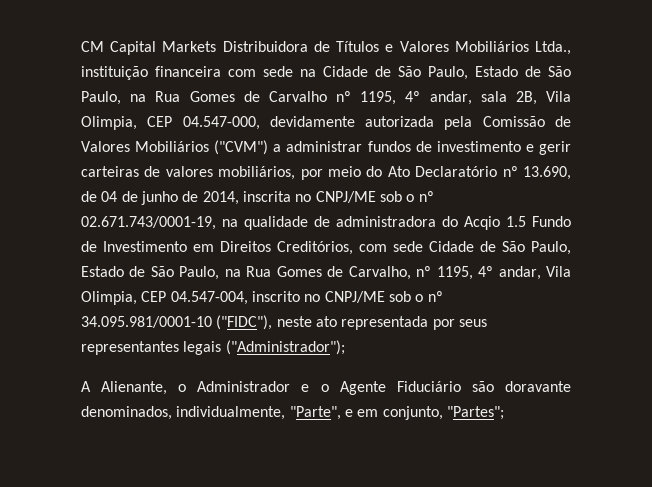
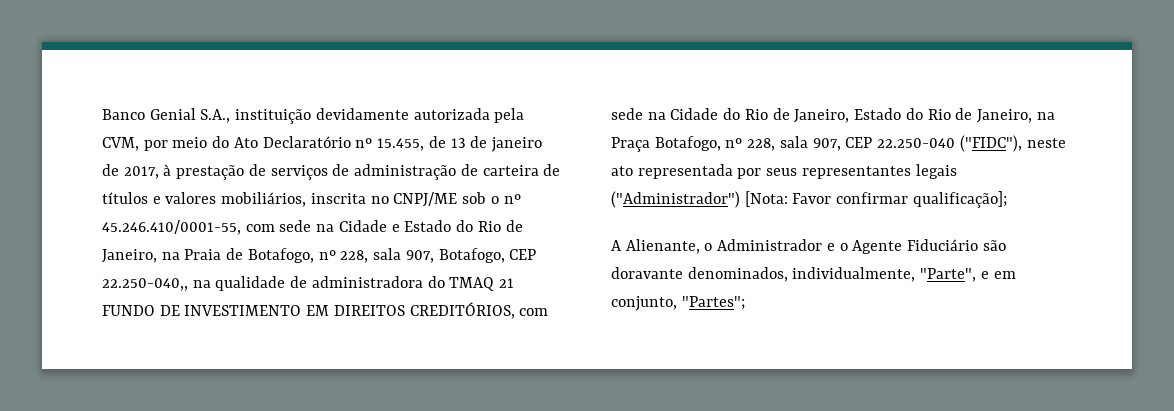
[81,41,571,55] [81,66,571,80] [81,91,571,105] [81,116,571,130] [81,140,571,155] [81,166,296,180] CM Capital Markets Distribuidora de Títulos e Valores Mobiliários Ltda., instituição financeira com sede na Cidade de São Paulo, Estado de São Paulo, na Rua Gomes de Carvalho nº 1195, 4º andar, sala 2B, Vila Olimpia, CEP 04.547-000, devidamente autorizada pela Comissão de Valores Mobiliários ("CVM") a administrar fundos de investimento e gerir carteiras de valores mobiliários, -> [102,108,525,124] [102,137,139,151] Banco Genial S.A., instituição devidamente autorizada pela CVM,
[522,166,571,180] [81,191,239,205] 13.690, de 04 de junho de 2014, -> [377,136,542,152] [102,164,561,180] [102,192,307,207] 15.455, de 13 de janeiro de 2017, à prestação de serviços de administração de carteira de títulos e valores mobiliários,
[81,216,216,230] 02.671.743/0001-19, -> [102,220,523,235] [102,248,537,263] [102,278,188,291] 45.246.410/0001-55, com sede na Cidade e Estado do Rio de Janeiro, na Praia de Botafogo, nº 228, sala 907, Botafogo, CEP 22.250-040,,
[464,216,571,230] [81,241,571,255] [81,266,571,280] [81,291,443,305] [81,316,212,328] Acqio 1.5 Fundo de Investimento em Direitos Creditórios, com sede Cidade de São Paulo, Estado de São Paulo, na Rua Gomes de Carvalho, nº 1195, 4º andar, Vila Olimpia, CEP 04.547-004, inscrito no CNPJ/ME sob o nº 34.095.981/0001-10 -> [449,277,515,291] [102,302,549,319] [611,108,1055,123] [611,136,956,152] TMAQ 21 FUNDO DE INVESTIMENTO EM DIREITOS CREDITÓRIOS, com sede na Cidade do Rio de Janeiro, Estado do Rio de Janeiro, na Praça Botafogo, nº 228, sala 907, CEP 22.250-040
[225,340,345,355] ("Administrador"); -> [611,191,1007,208] ("Administrador") [Nota: Favor confirmar qualificação];

